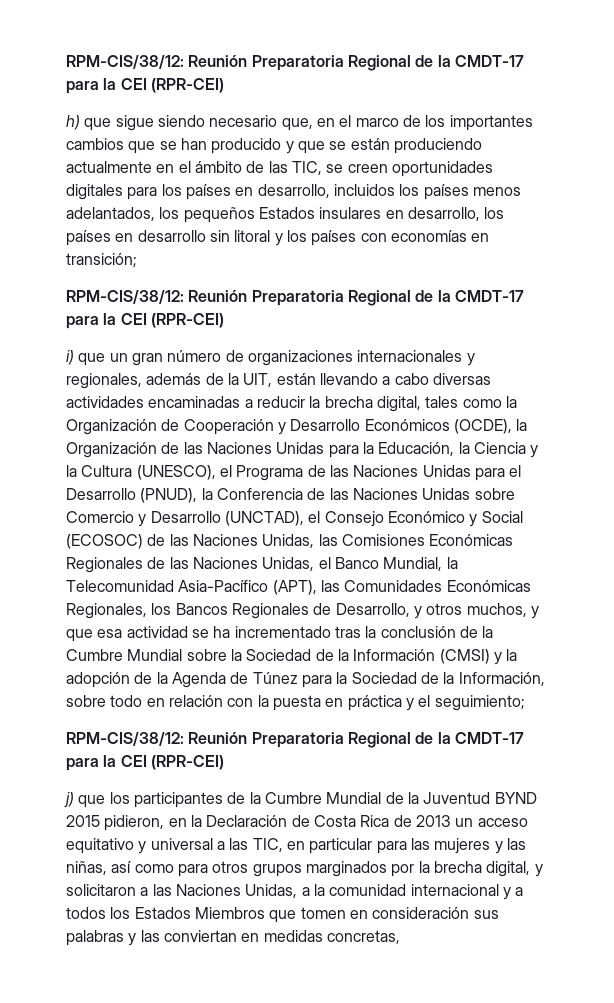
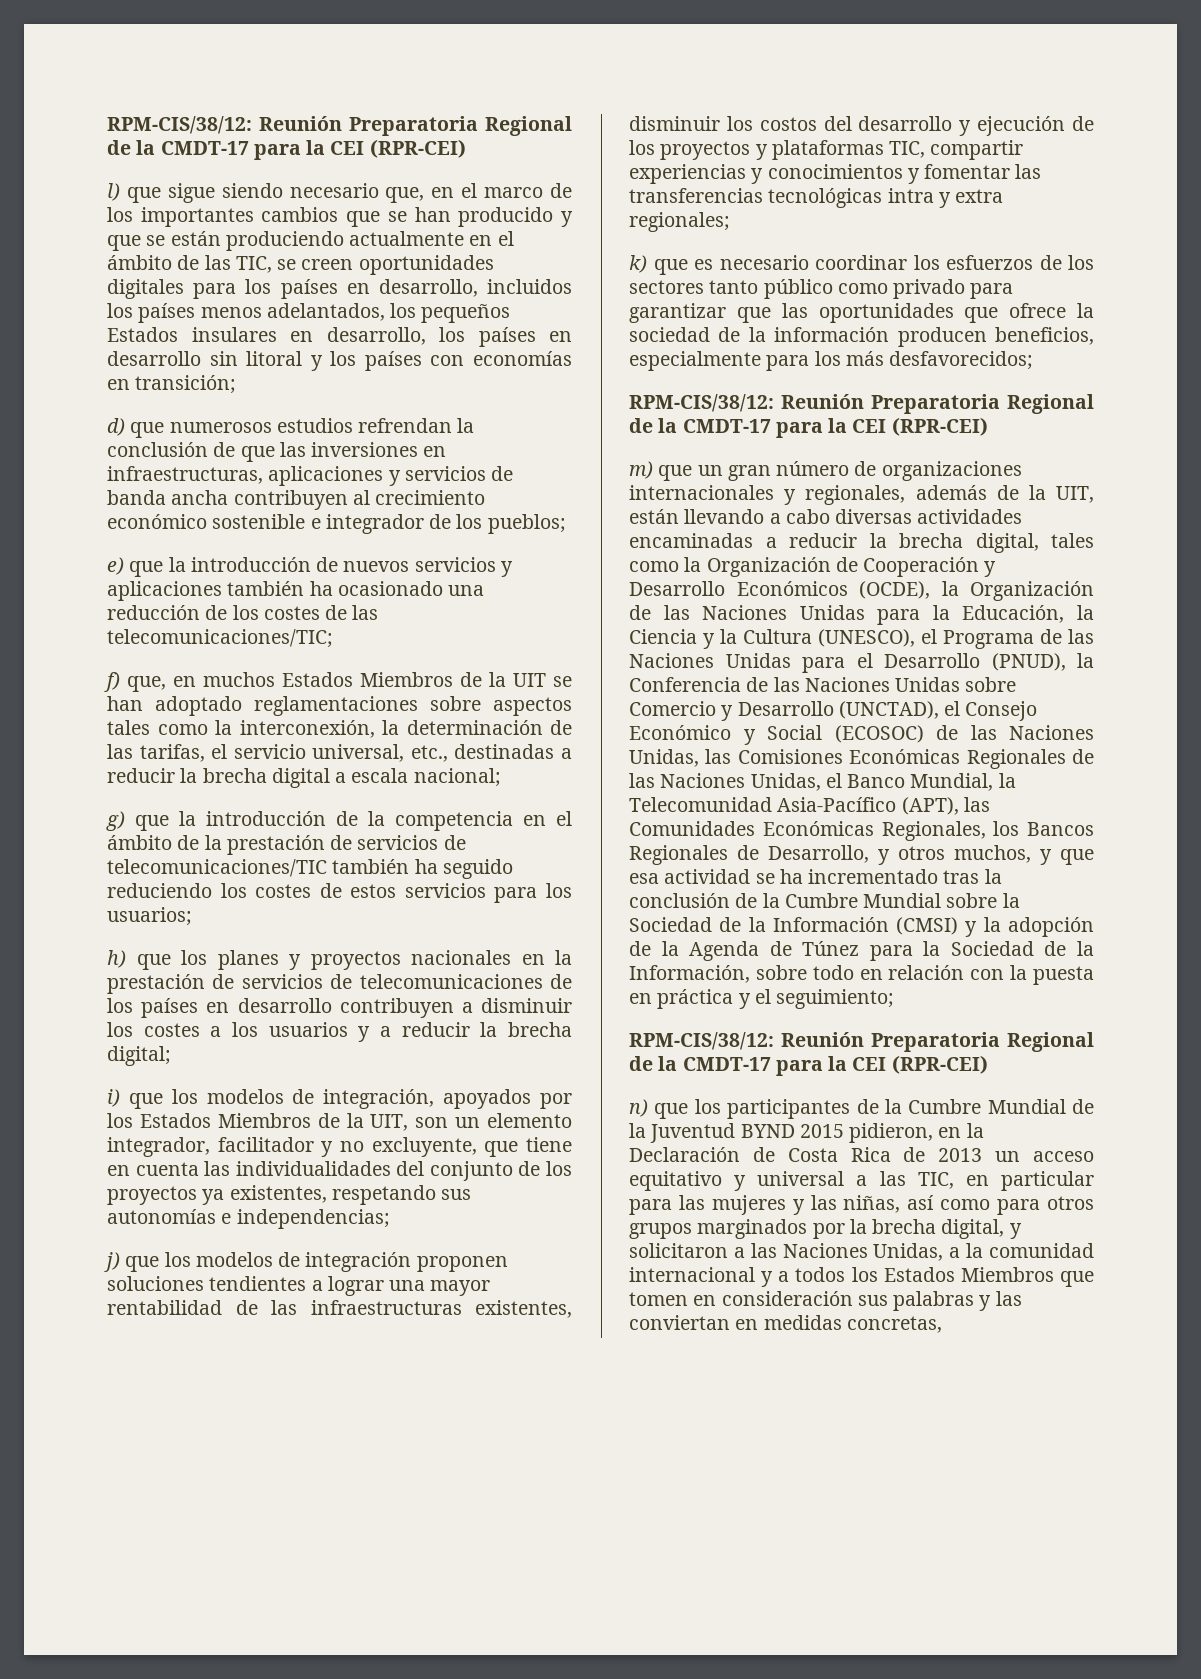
[66,115,80,130] h) -> [107,183,120,201] l)
(137, 260) none -> [107,418,475,438] [107,442,447,462] [107,466,514,486] [107,490,486,510] [107,514,566,534] [107,557,513,577] [107,581,485,601] [107,605,379,620] [107,629,333,648] [104,672,572,692] [107,696,572,716] [107,720,572,738] [107,744,572,762] [107,768,501,788] [106,811,572,831] [107,835,466,855] [107,859,513,879] [107,883,572,903] [107,907,192,926] [107,950,572,970] [107,974,572,994] [107,998,572,1018] [107,1022,572,1042] [107,1046,171,1066] [107,1089,572,1109] [107,1113,572,1131] [107,1137,572,1157] [107,1161,572,1181] [107,1185,472,1205] [107,1209,390,1229] [104,1252,508,1272] [107,1276,491,1296] [107,1300,572,1318] [629,116,1094,136] [629,140,1024,160] [629,164,1042,184] [629,188,1004,208] [629,212,730,232] [629,255,1094,275] [629,279,1014,299] [629,303,1094,323] [629,327,1094,347] [629,351,1034,371] // d) que numerosos estudios refrendan la conclusión de que las inversiones en infraestructuras, aplicaciones y servicios de banda ancha contribuyen al crecimiento económico sostenible e integrador de los pueblos; // e) que la introducción de nuevos servicios y aplicaciones también ha ocasionado una reducción de los costes de las telecomunicaciones/TIC; // f) que, en muchos Estados Miembros de la UIT se han adoptado reglamentaciones sobre aspectos tales como la interconexión, la determinación de las tarifas, el servicio universal, etc., destinadas a reducir la brecha digital a escala nacional; // g) que la introducción de la competencia en el ámbito de la prestación de servicios de telecomunicaciones/TIC también ha seguido reduciendo los costes de estos servicios para los usuarios; // h) que los planes y proyectos nacionales en la prestación de servicios de telecomunicaciones de los países en desarrollo contribuyen a disminuir los costes a los usuarios y a reducir la brecha digital; // i) que los modelos de integración, apoyados por los Estados Miembros de la UIT, son un elemento integrador, facilitador y no excluyente, que tiene en cuenta las individualidades del conjunto de los proyectos ya existentes, respetando sus autonomías e independencias; // j) que los modelos de integración proponen soluciones tendientes a lograr una mayor rentabilidad de las infraestructuras existentes, disminuir los costos del desarrollo y ejecución de los proyectos y plataformas TIC, compartir experiencias y conocimientos y fomentar las transferencias tecnológicas intra y extra regionales; // k) que es necesario coordinar los esfuerzos de los sectores tanto público como privado para garantizar que las oportunidades que ofrece la sociedad de la información producen beneficios, especialmente para los más desfavorecidos;
[66,350,74,365] i) -> [629,461,653,479] m)
[64,792,74,808] j) -> [629,1099,648,1117] n)

